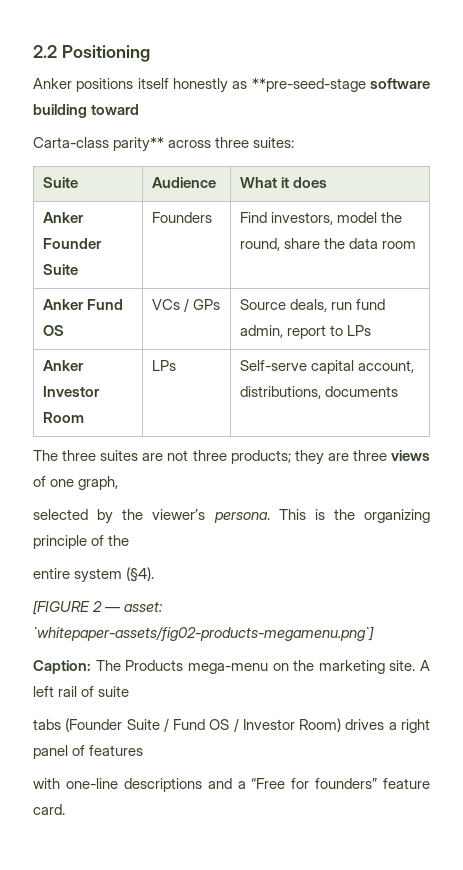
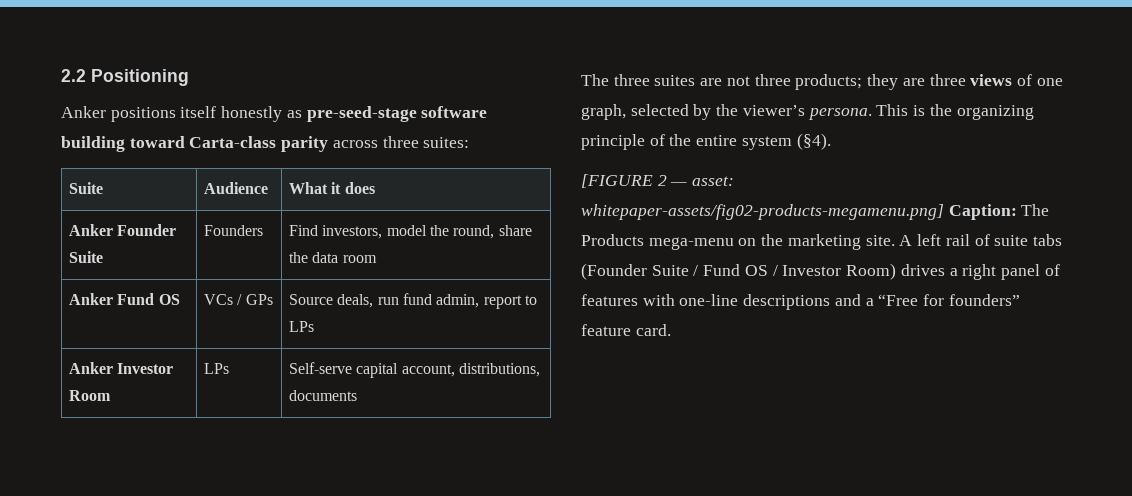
[251,78,366,92] **pre-seed-stage -> [306,106,417,122] pre-seed-stage
[33,137,165,152] // Carta-class parity** -> [189,136,329,152] Carta-class parity
(119, 483) // -> (626, 112) none
(130, 540) // -> (692, 140) none
[33,626,374,641] `whitepaper-assets/fig02-products-megamenu.png`] // -> [581,204,944,220] whitepaper-assets/fig02-products-megamenu.png]
(130, 691) // -> (1029, 240) none
(144, 750) // -> (638, 300) none

